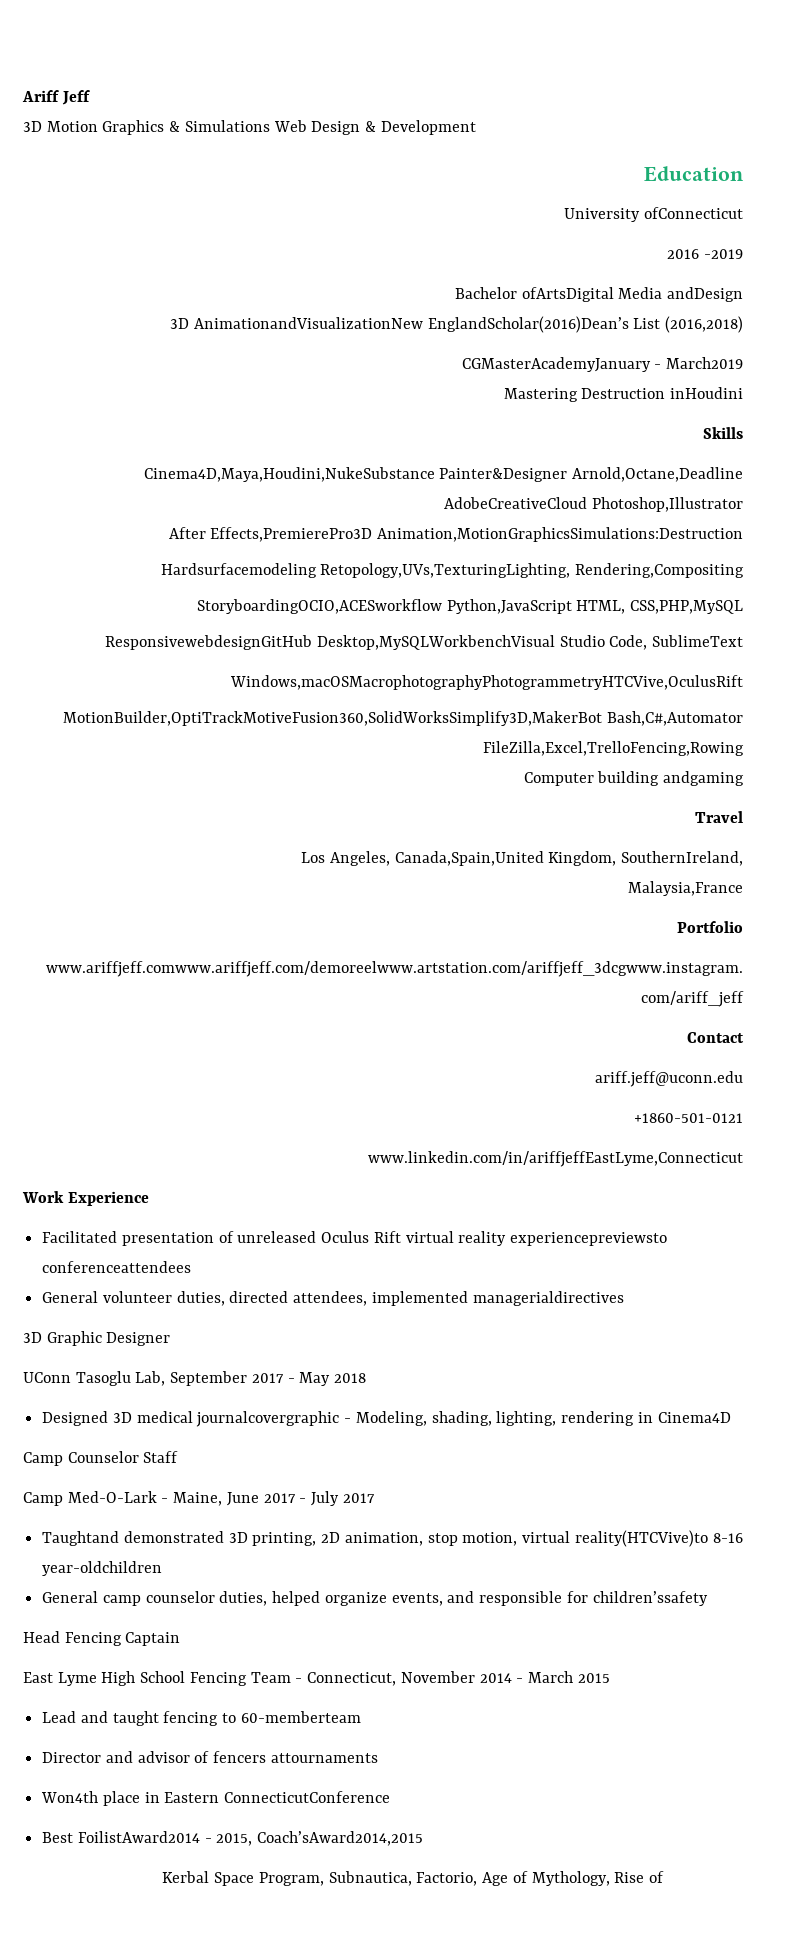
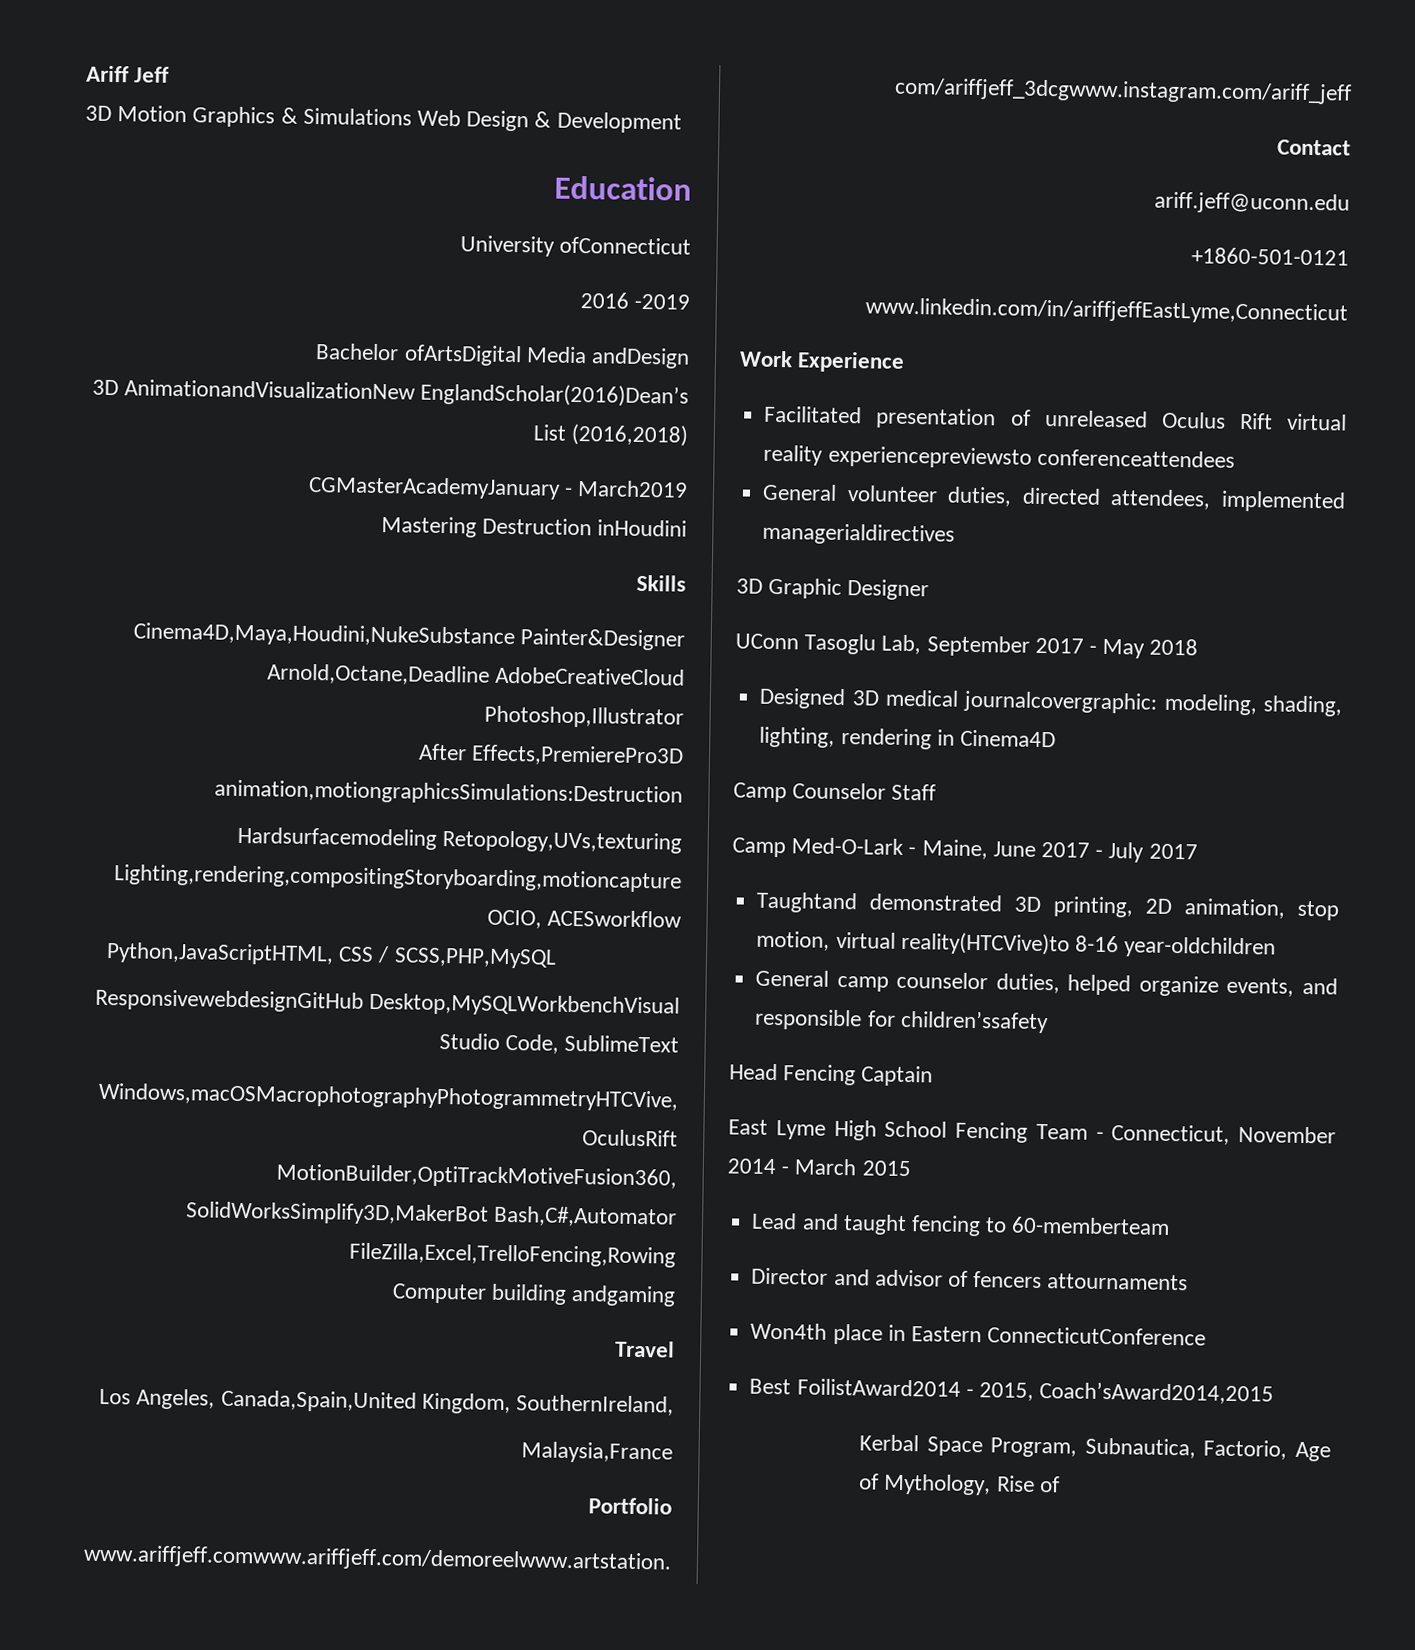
[377,527,743,542] Animation,MotionGraphicsSimulations:Destruction -> [214,779,683,807] animation,motiongraphicsSimulations:Destruction
[320,563,744,578] [196,599,744,614] Retopology,UVs,TexturingLighting, Rendering,Compositing // StoryboardingOCIO,ACESworkflow Python,JavaScript HTML, CSS,PHP,MySQL -> [441,830,682,854] [114,864,682,893] [486,909,682,929] [106,942,557,969] Retopology,UVs,texturing Lighting,rendering,compositingStoryboarding,motioncapture OCIO, ACESworkflow // Python,JavaScriptHTML, CSS / SCSS,PHP,MySQL
[196,1411,427,1427] journalcovergraphic - Modeling, -> [963,690,1258,716] journalcovergraphic: modeling,

